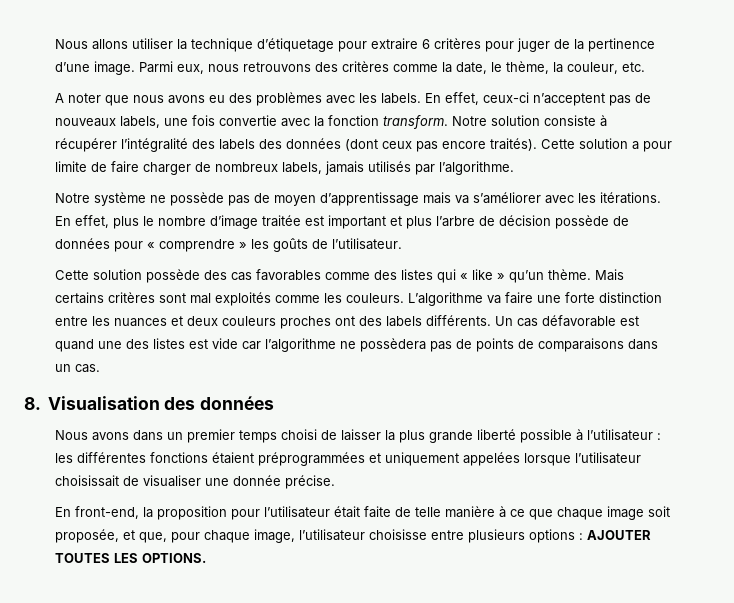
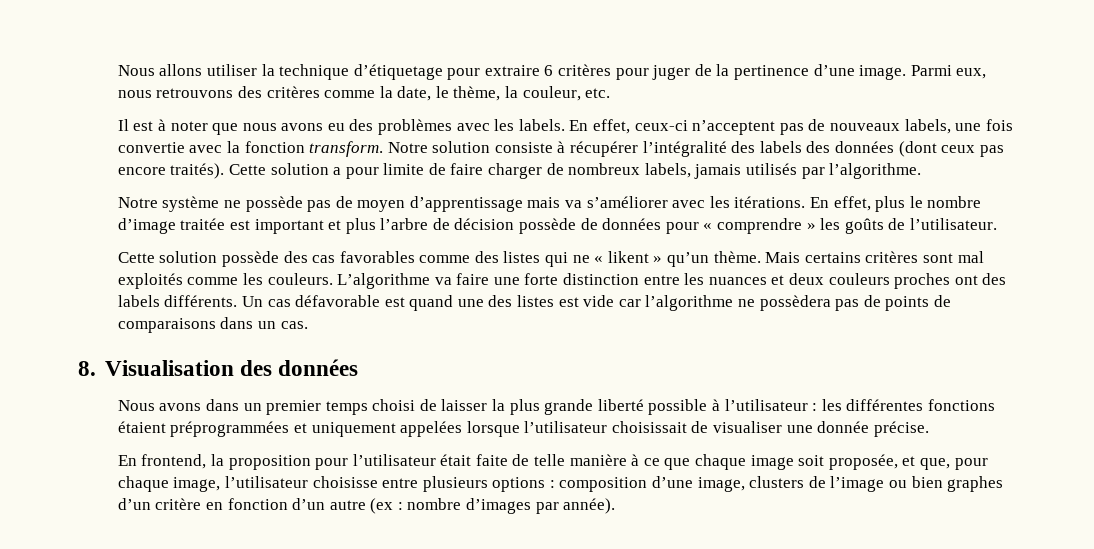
[55,93,65,103] A -> [117,119,166,131] Il est à
[460,269,494,280] « like -> [572,251,649,263] ne « likent
[75,506,140,519] front-end, -> [141,454,207,469] frontend,
[587,530,652,540] [55,553,207,563] AJOUTER TOUTES LES OPTIONS. -> [559,476,1004,492] [117,498,616,514] composition d’une image, clusters de l’image ou bien graphes d’un critère en fonction d’un autre (ex : nombre d’images par année).

